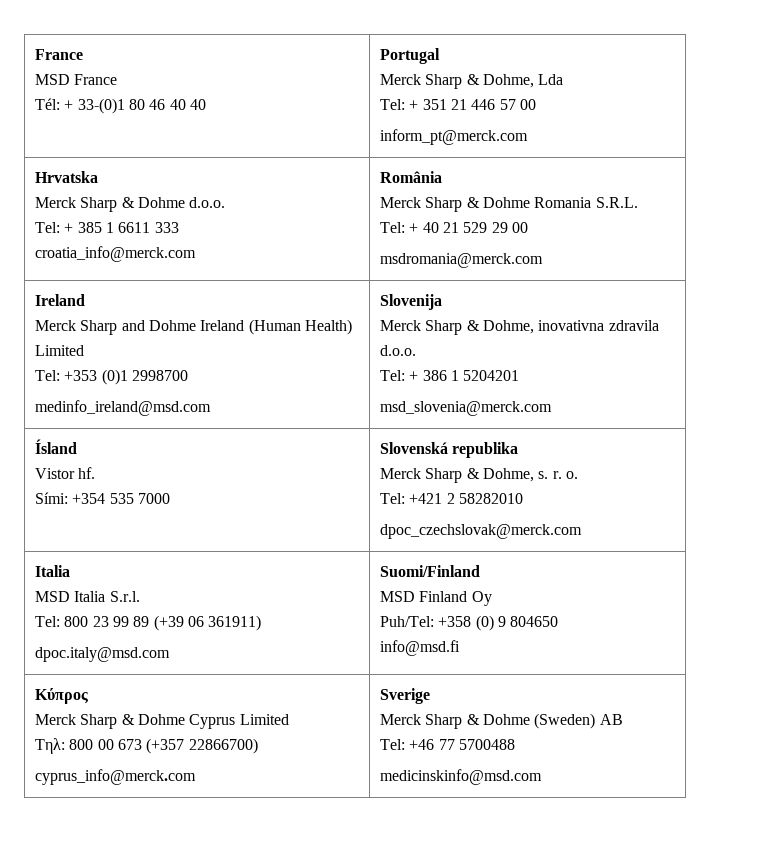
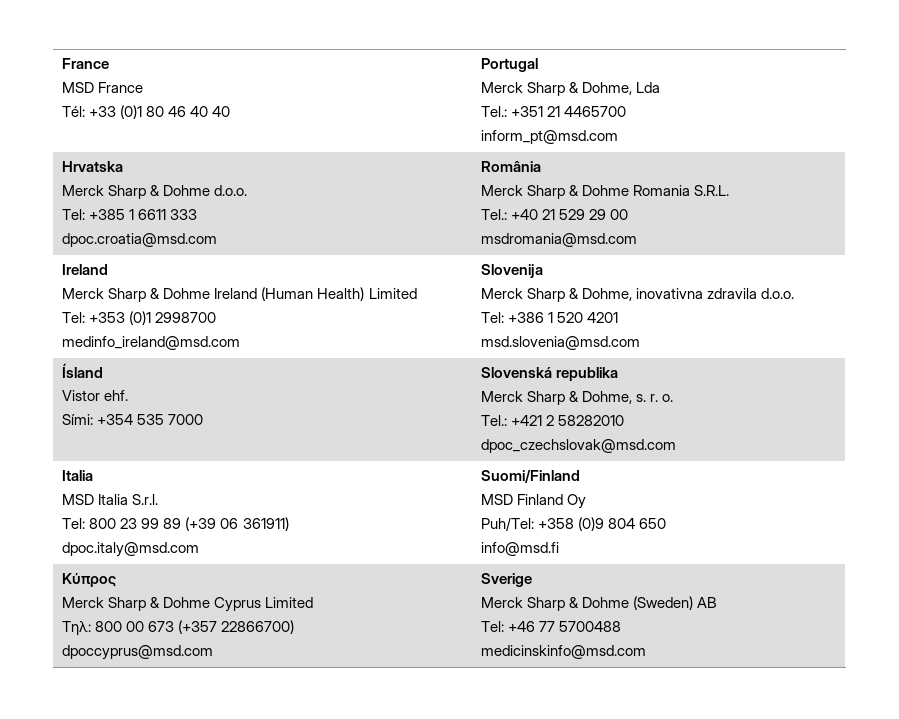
[64,98,125,114] + 33-(0)1 -> [89,105,143,119] +33 (0)1
[379,99,536,110] [379,129,528,145] Tel: + 351 21 446 57 00 // inform_pt@merck.com -> [481,106,627,117] [481,130,619,144] Tel.: +351 21 4465700 // inform_pt@msd.com
[64,222,102,233] + 385 -> [89,209,126,220] +385
[34,246,196,262] croatia_info@merck.com -> [62,233,218,247] dpoc.croatia@msd.com
[379,222,439,233] Tel: + 40 -> [481,209,539,220] Tel.: +40
[379,253,543,268] msdromania@merck.com -> [481,233,638,247] msdromania@msd.com
[121,320,145,331] and -> [150,288,161,299] &
[409,370,520,381] [379,401,552,416] + 386 1 5204201 // msd_slovenia@merck.com -> [508,312,619,323] [481,336,641,350] +386 1 520 4201 // msd.slovenia@msd.com
[78,467,96,479] hf. -> [104,390,129,401] ehf.
[379,493,405,504] Tel: -> [481,415,508,426] Tel.:
[379,524,582,539] dpoc_czechslovak@merck.com -> [481,439,677,453] dpoc_czechslovak@msd.com
[475,615,559,631] (0) 9 804650 -> [578,517,667,531] (0)9 804 650
[34,769,196,785] cyprus_info@merck.com -> [62,645,214,660] dpoccyprus@msd.com

